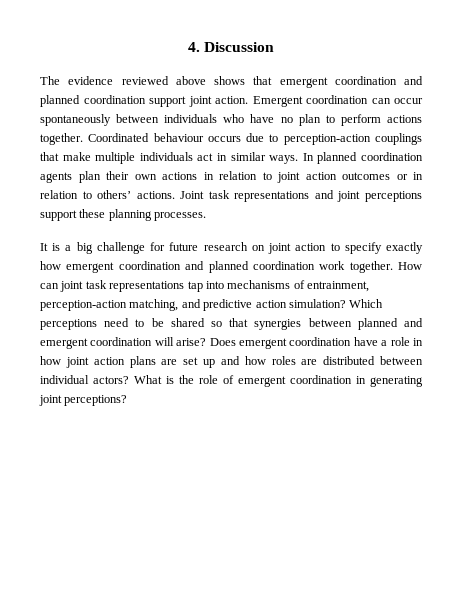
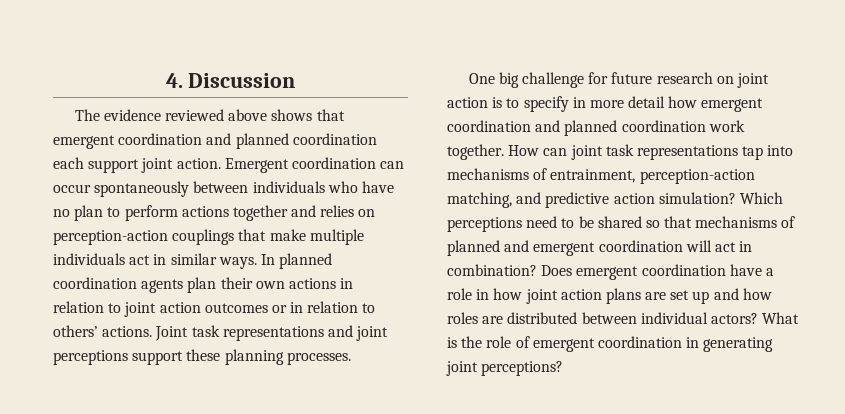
(146, 99) none -> [53,157,84,169] each
[40,133,279,145] together. Coordinated behaviour occurs due to -> [232,205,376,221] together and relies on
[40,243,72,251] It is a -> [468,73,495,84] One
(327, 247) none -> [492,97,503,108] is
[385,242,423,254] exactly -> [572,96,666,108] in more detail
[254,318,352,330] synergies between -> [695,216,796,228] mechanisms of
[176,338,207,346] arise? -> [714,241,753,252] [447,264,537,276] act in combination?

